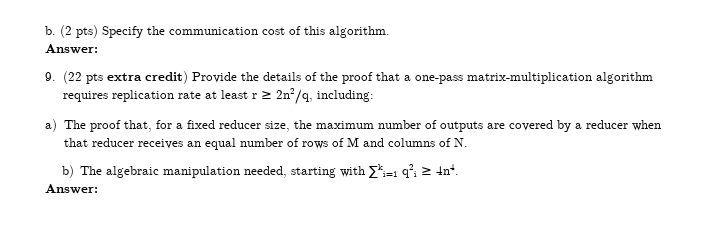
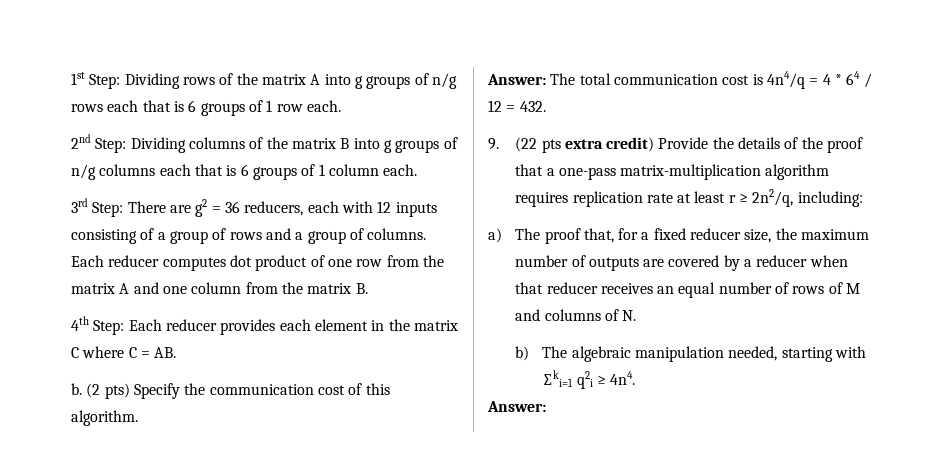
(45, 30) none -> [71,72,457,89] [71,100,341,116] [71,134,458,153] [71,164,418,180] [71,198,437,217] [71,228,427,244] [71,255,444,271] [71,282,368,294] [71,316,458,335] [71,346,177,358] 1st Step: Dividing rows of the matrix A into g groups of n/g rows each that is 6 groups of 1 row each. // 2nd Step: Dividing columns of the matrix B into g groups of n/g columns each that is 6 groups of 1 column each. // 3rd Step: There are g2 = 36 reducers, each with 12 inputs consisting of a group of rows and a group of columns. Each reducer computes dot product of one row from the matrix A and one column from the matrix B. // 4th Step: Each reducer provides each element in the matrix C where C = AB. //
(98, 49) none -> [550,71,872,89] [488,100,546,112] The total communication cost is 4n4/q = 4 * 64 / 12 = 432.

